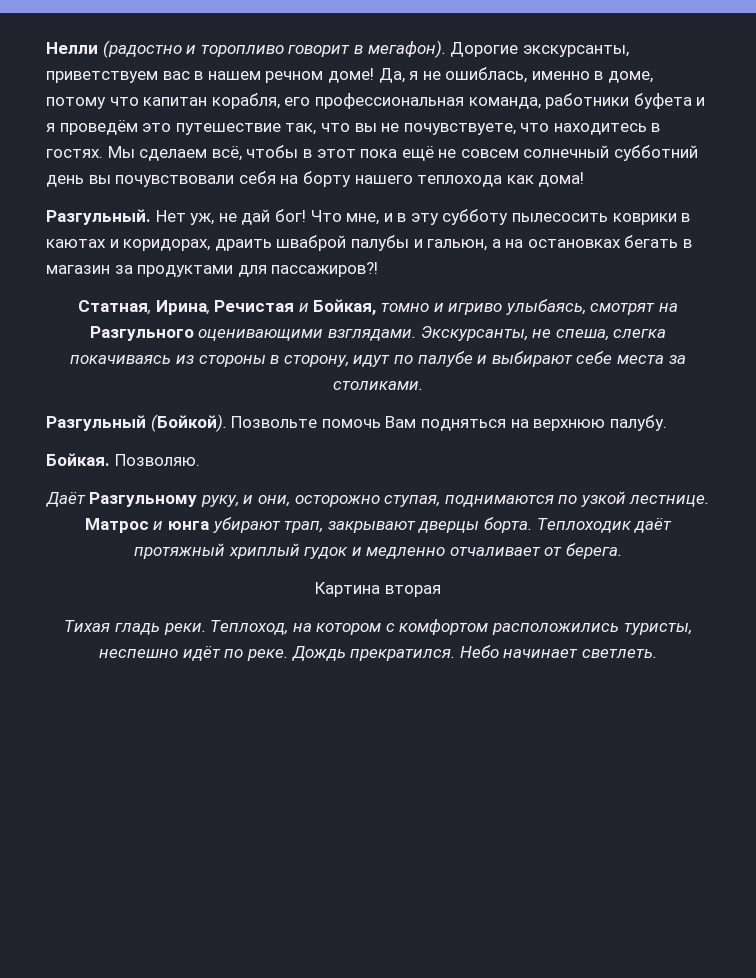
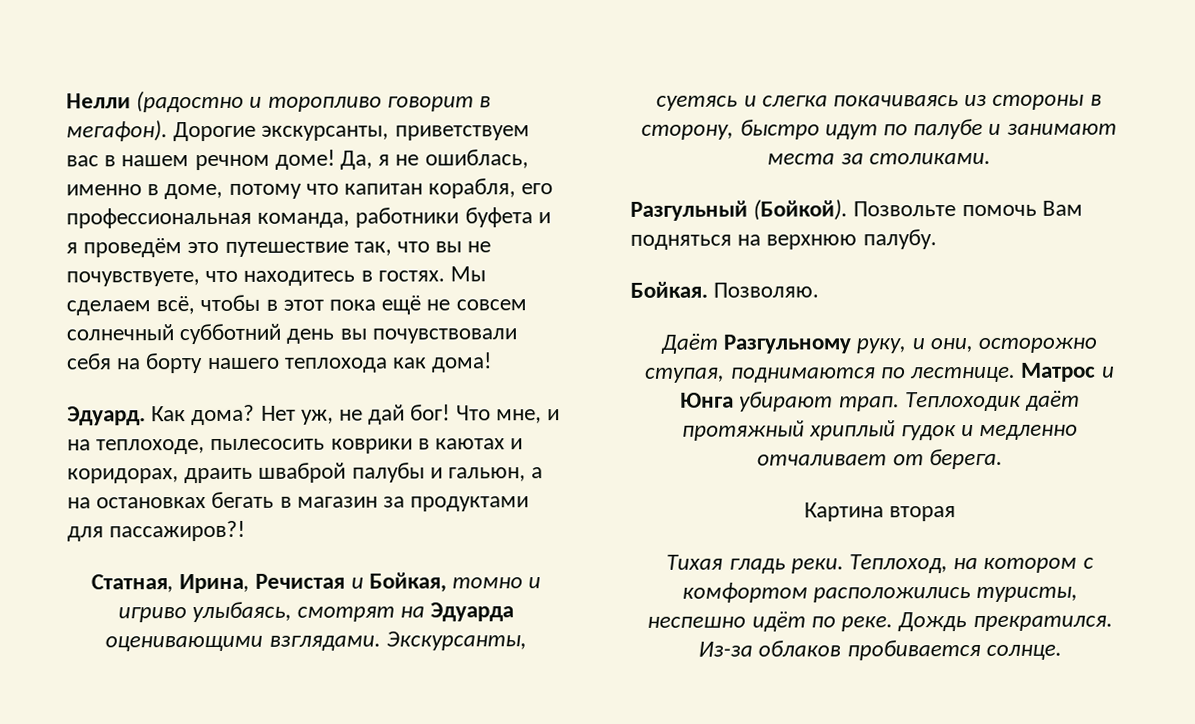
[46,209,151,225] Разгульный. -> [67,404,256,426] Эдуард. Как дома?
[397,209,509,225] в эту субботу -> [67,439,206,455] на теплоходе,
[89,326,194,341] Разгульного -> [430,602,515,622] Эдуарда
[532,329,609,341] не спеша, -> [656,95,757,111] суетясь и
(349, 361) none -> [739,119,820,140] быстро
[491,351,613,367] выбирают себе -> [1006,123,1117,135] занимают
[580,491,626,507] узкой -> (906, 373) none
[168,517,532,533] юнга убирают трап, закрывают дверцы борта. -> [680,391,900,412] Юнга убирают трап.
[459,645,657,658] Небо начинает светлеть. -> [698,639,1062,661] Из-за облаков пробивается солнце.

